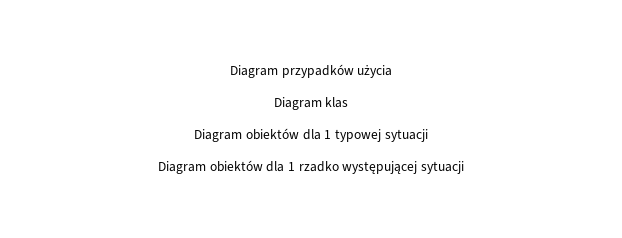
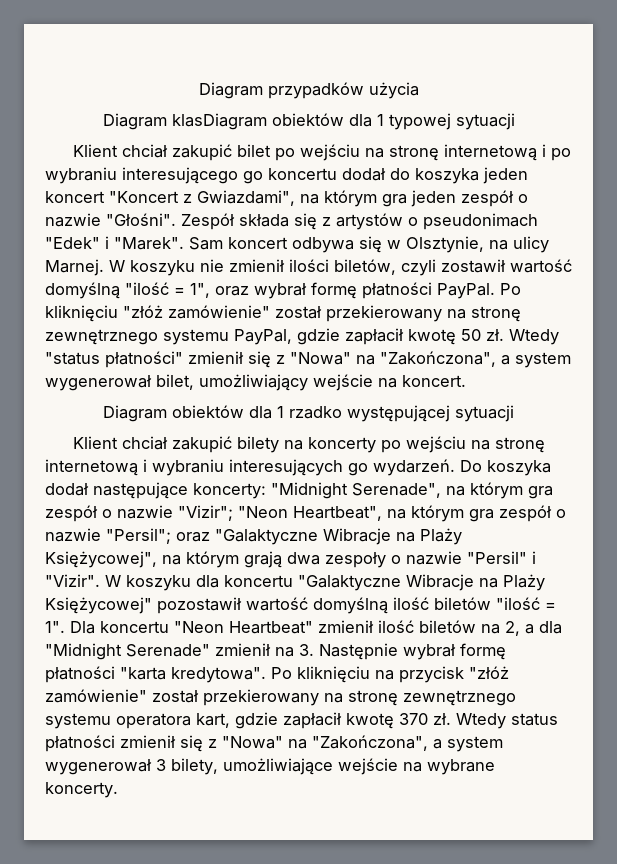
[325,97,349,108] [194,129,243,142] klas // Diagram -> [171,113,267,130] klasDiagram
(428, 135) none -> [72,144,571,161] [45,167,528,184] [45,190,528,207] [45,213,538,230] [45,236,549,253] [45,259,572,276] [45,282,521,299] [45,305,521,322] [45,328,559,345] [45,351,571,368] [45,374,466,391] // Klient chciał zakupić bilet po wejściu na stronę internetową i po wybraniu interesującego go koncertu dodał do koszyka jeden koncert "Koncert z Gwiazdami", na którym gra jeden zespół o nazwie "Głośni". Zespół składa się z artystów o pseudonimach "Edek" i "Marek". Sam koncert odbywa się w Olsztynie, na ulicy Marnej. W koszyku nie zmienił ilości biletów, czyli zostawił wartość domyślną "ilość = 1", oraz wybrał formę płatności PayPal. Po kliknięciu "złóż zamówienie" został przekierowany na stronę zewnętrznego systemu PayPal, gdzie zapłacił kwotę 50 zł. Wtedy "status płatności" zmienił się z "Nowa" na "Zakończona", a system wygenerował bilet, umożliwiający wejście na koncert.
(464, 167) none -> [72,436,545,453] [45,459,551,476] [45,482,553,499] [45,505,566,522] [45,528,462,545] [45,551,536,568] [45,574,545,591] [45,597,556,614] [45,620,562,636] [45,643,506,660] [45,666,509,683] [45,689,516,706] [45,712,558,729] [45,735,503,752] [45,758,495,775] [45,782,118,798] // Klient chciał zakupić bilety na koncerty po wejściu na stronę internetową i wybraniu interesujących go wydarzeń. Do koszyka dodał następujące koncerty: "Midnight Serenade", na którym gra zespół o nazwie "Vizir"; "Neon Heartbeat", na którym gra zespół o nazwie "Persil"; oraz "Galaktyczne Wibracje na Plaży Księżycowej", na którym grają dwa zespoły o nazwie "Persil" i "Vizir". W koszyku dla koncertu "Galaktyczne Wibracje na Plaży Księżycowej" pozostawił wartość domyślną ilość biletów "ilość = 1". Dla koncertu "Neon Heartbeat" zmienił ilość biletów na 2, a dla "Midnight Serenade" zmienił na 3. Następnie wybrał formę płatności "karta kredytowa". Po kliknięciu na przycisk "złóż zamówienie" został przekierowany na stronę zewnętrznego systemu operatora kart, gdzie zapłacił kwotę 370 zł. Wtedy status płatności zmienił się z "Nowa" na "Zakończona", a system wygenerował 3 bilety, umożliwiające wejście na wybrane koncerty.

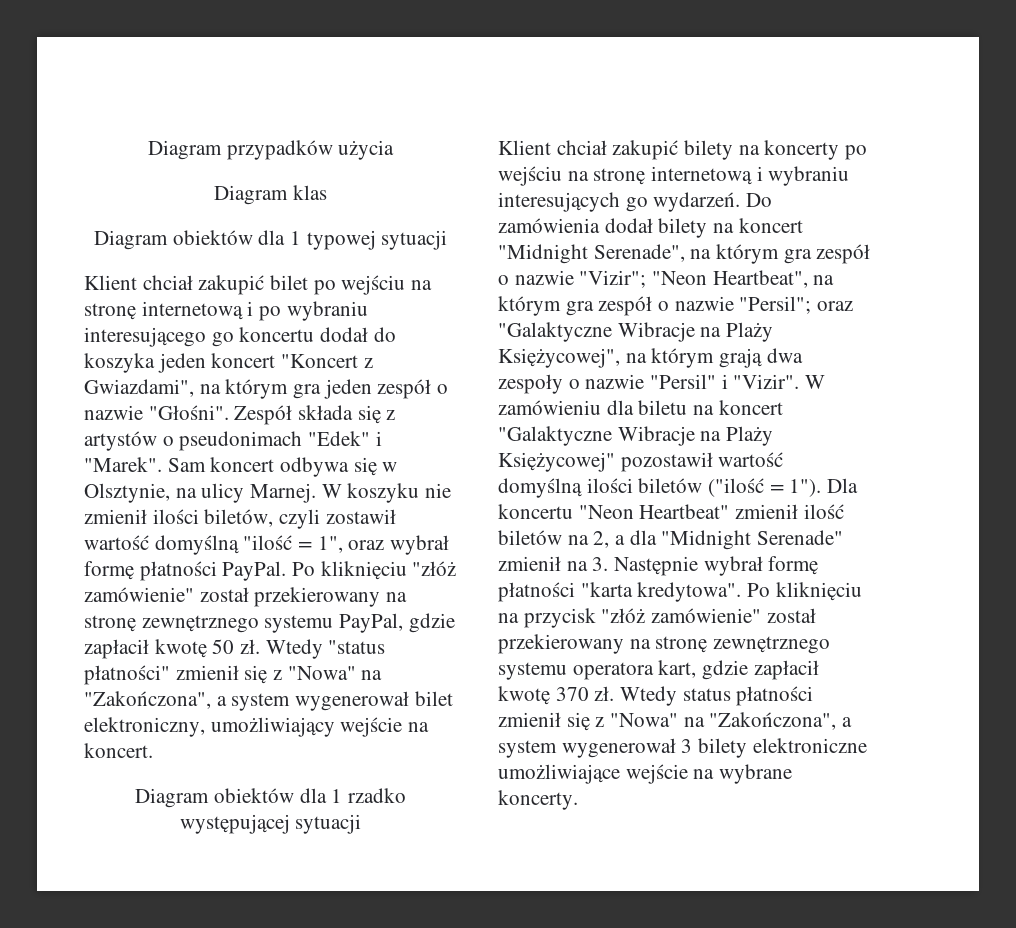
[171,113,267,130] klasDiagram -> [292,185,327,200] [93,230,168,250] klas // Diagram
[156,374,194,390] bilet, -> [414,691,453,706] [84,717,205,737] bilet elektroniczny,
[487,460,551,476] [45,482,266,499] koszyka dodał następujące koncerty: -> [498,218,803,238] zamówienia dodał bilety na koncert
[126,575,293,591] koszyku dla koncertu -> [498,400,783,415] zamówieniu dla biletu na koncert
[393,597,556,610] [45,621,65,633] ilość biletów "ilość = 1". -> [586,478,822,497] ilości biletów ("ilość = 1").
[171,758,218,775] bilety, -> [698,738,867,758] bilety elektroniczne

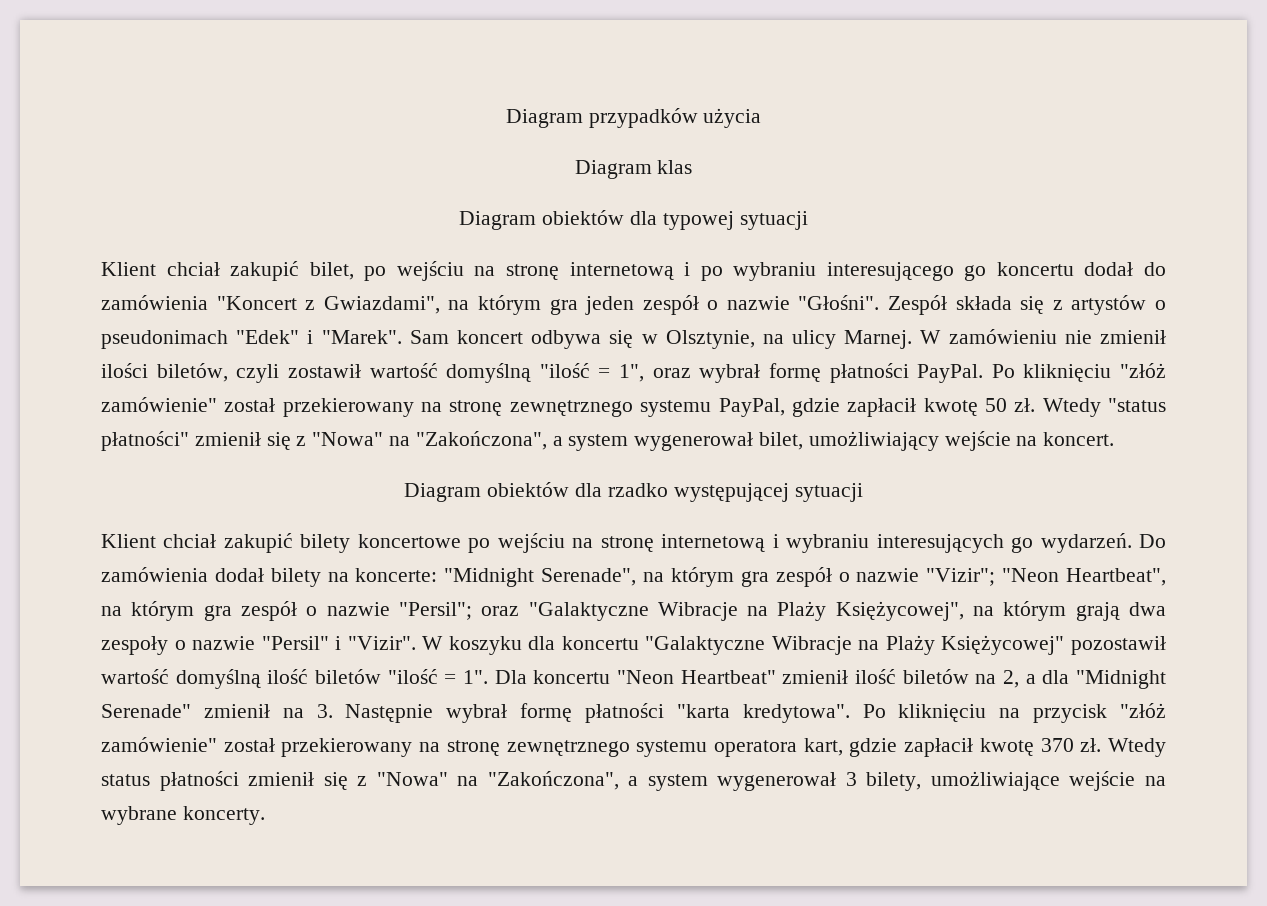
[289,231,301,245] 1 -> (657, 218) none
[270,275,309,290] bilet -> [309,262,354,280] bilet,
[84,353,276,373] koszyka jeden koncert -> [101,295,208,310] zamówienia
[347,483,420,503] koszyku -> [948,329,1057,344] zamówieniu
[414,691,453,706] [84,717,205,737] bilet elektroniczny, -> [759,432,804,450] bilet,
[331,789,343,803] 1 -> (603, 490) none
[738,140,840,160] na koncerty -> [357,534,461,548] koncertowe
[738,218,803,233] koncert -> [355,568,438,582] koncerte:
[498,400,783,415] zamówieniu dla biletu na koncert -> [448,636,639,655] koszyku dla koncertu
[586,478,822,497] ilości biletów ("ilość = 1"). -> [267,669,489,684] ilość biletów "ilość = 1".
[698,738,867,758] bilety elektroniczne -> [866,772,922,791] bilety,

